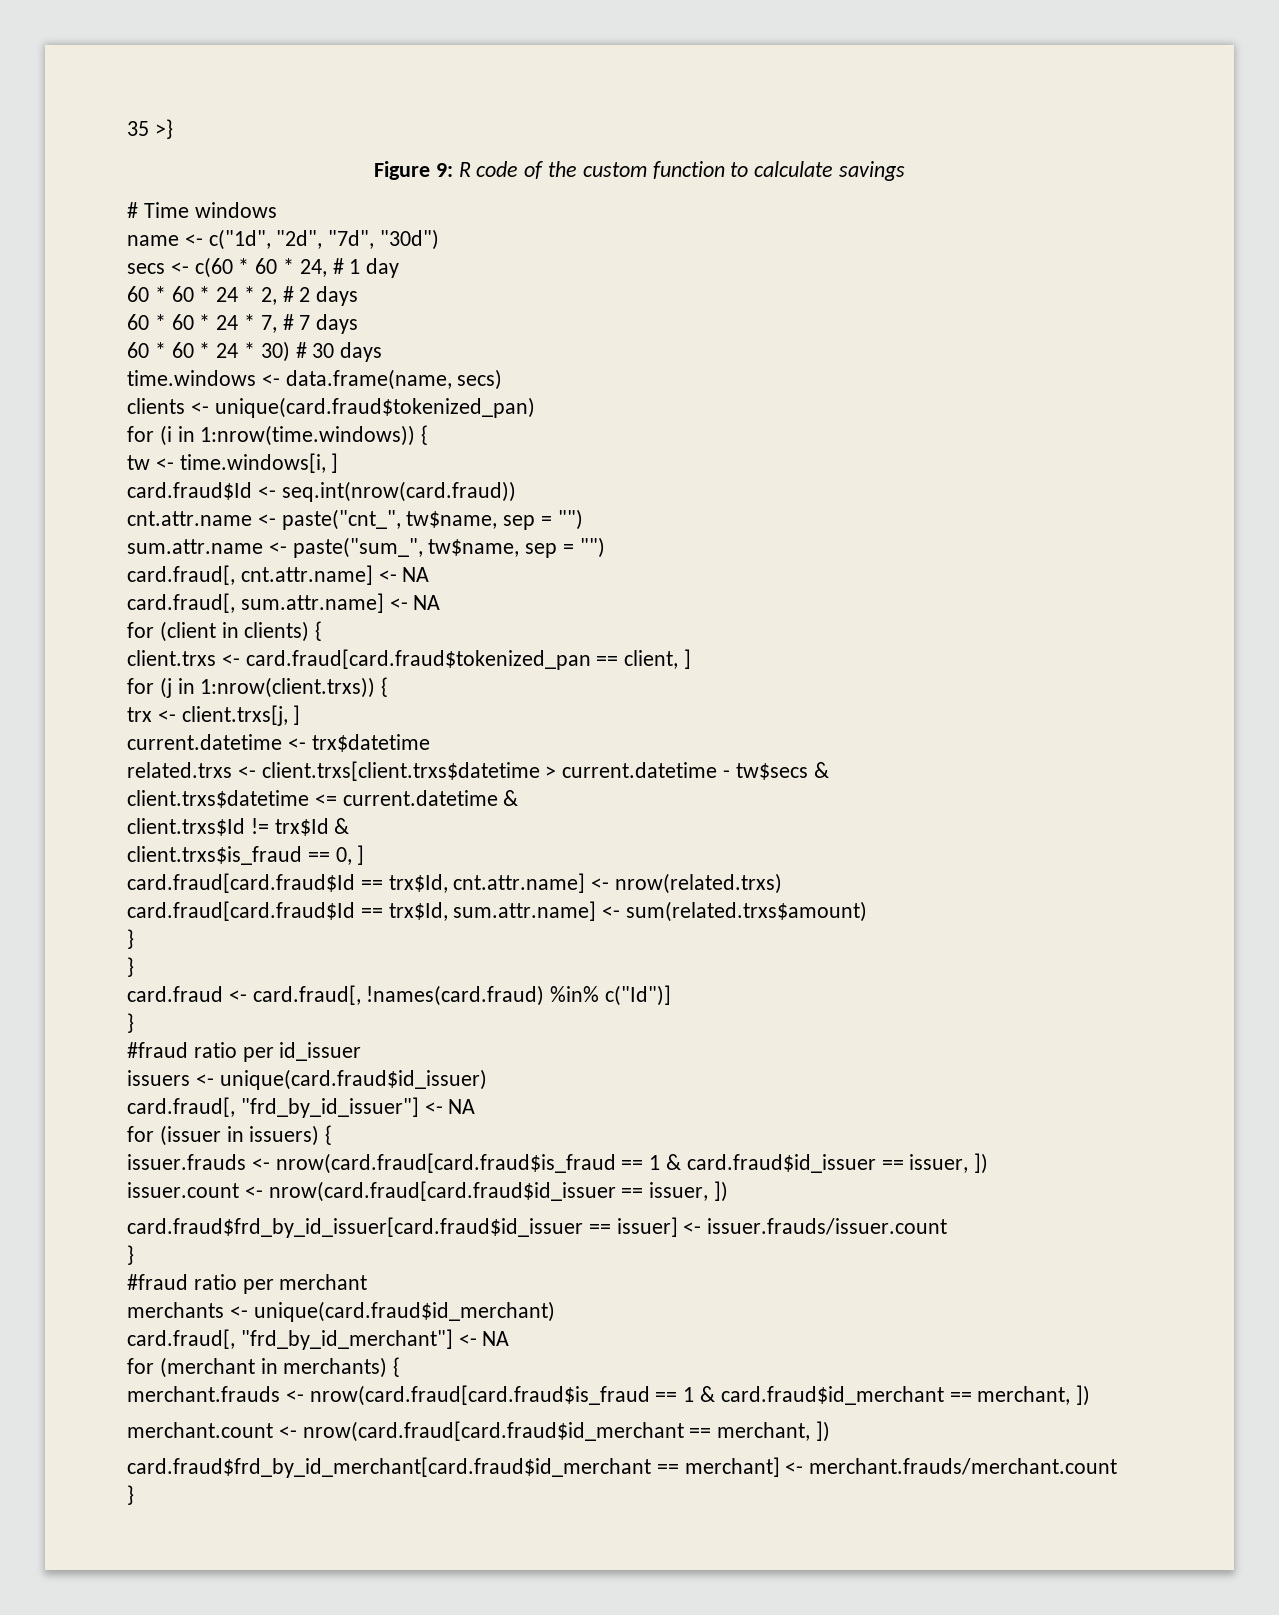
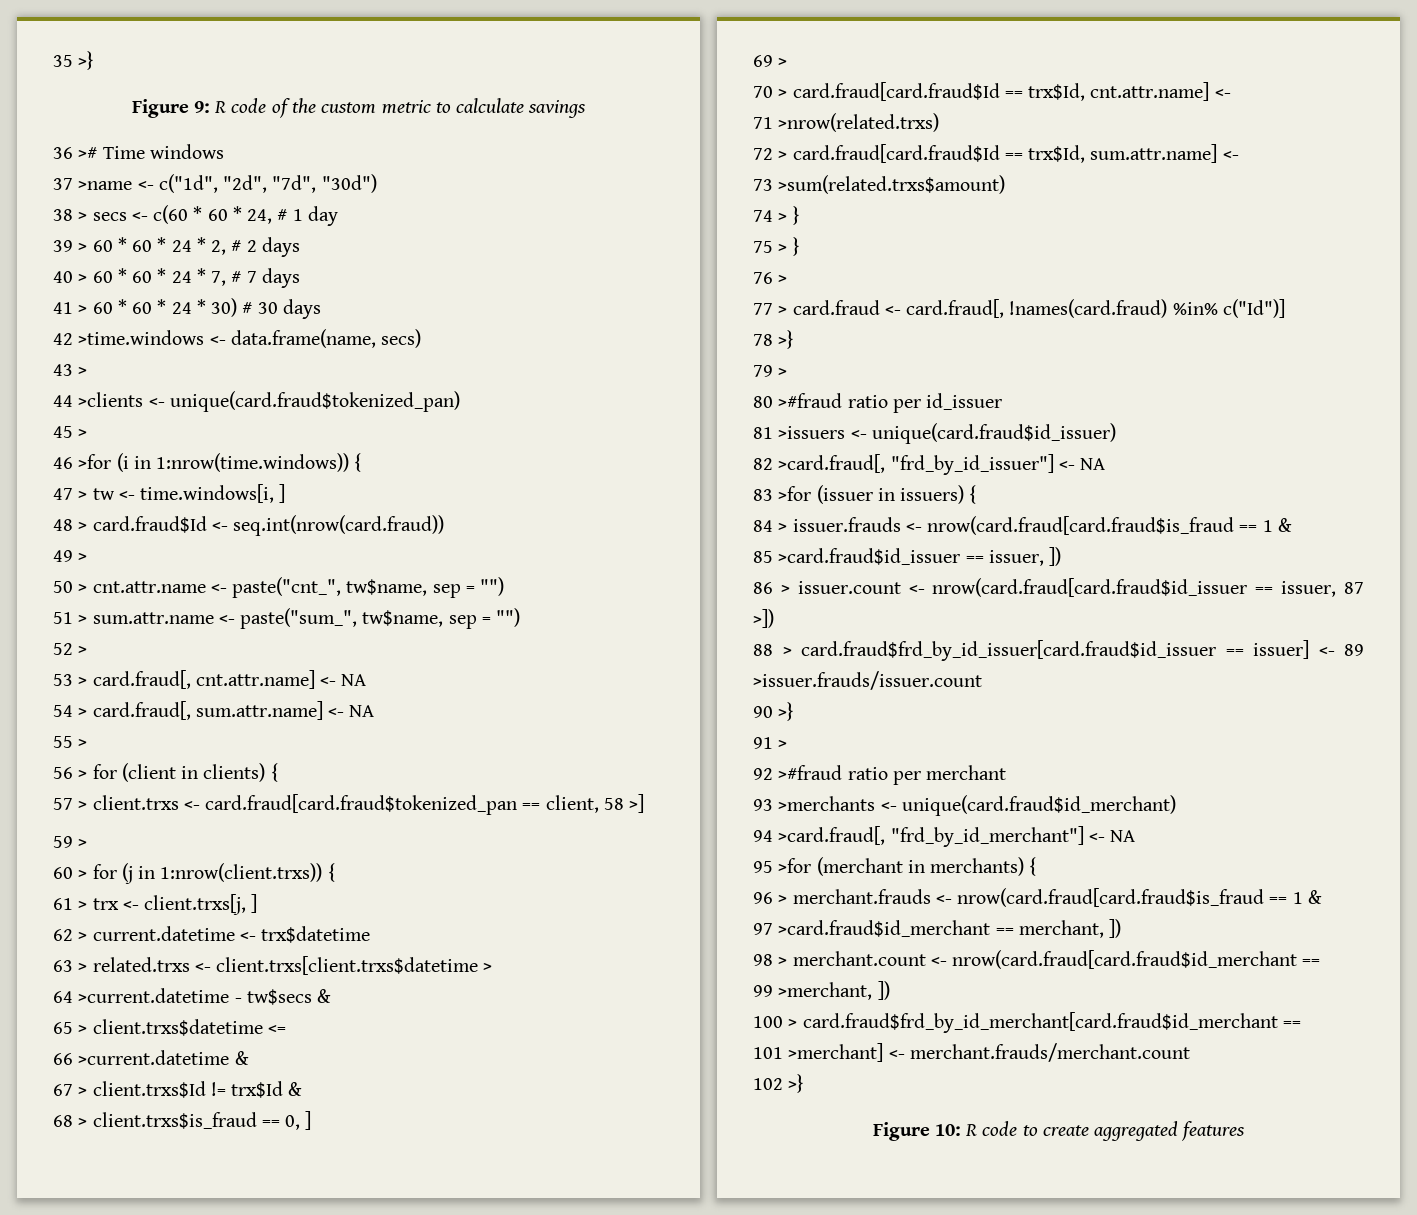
[652,161,725,179] function -> [381,100,432,114] metric
[127,202,138,218] # -> [53,147,98,159] 36 >#
[127,235,179,246] name -> [53,178,133,190] 37 >name
(440, 239) none -> [53,209,88,221] 38 >
(400, 268) none -> [53,240,88,252] 39 >
(359, 296) none -> [53,271,88,283] 40 >
(359, 324) none -> [53,302,88,314] 41 >
[127,370,256,386] time.windows -> [53,330,205,345] 42 >time.windows
[127,397,535,418] [127,426,154,442] clients <- unique(card.fraud$tokenized_pan) // for -> [53,364,88,376] [53,391,460,412] [53,426,88,438] [53,454,112,469] 43 > // 44 >clients <- unique(card.fraud$tokenized_pan) // 45 > // 46 >for
(429, 435) none -> [53,488,88,500] 47 >
(339, 463) none -> [53,519,88,531] 48 >
(516, 491) none -> [53,550,88,562] [53,581,88,593] 49 > // 50 >
(583, 519) none -> [53,612,88,624] 51 >
(605, 547) none -> [53,643,88,655] [53,674,88,686] 52 > // 53 >
(430, 574) none -> [53,705,88,717] 54 >
(441, 602) none -> [53,736,88,748] [53,767,88,779] 55 > // 56 >
(323, 631) none -> [53,798,88,810] 57 >
[684,649,692,669] ] // -> [603,794,645,813] [53,836,88,848] [53,867,88,879] 58 >] // 59 > // 60 >
(389, 687) none -> [53,898,88,910] 61 >
(301, 715) none -> [53,929,88,941] 62 >
(430, 743) none -> [53,960,88,972] 63 >
[562,762,718,778] current.datetime -> [53,988,230,1003] // 64 >current.datetime
(829, 770) none -> [53,1022,88,1034] 65 >
[342,790,519,806] current.datetime & // -> [53,1050,249,1065] [53,1084,88,1096] // 66 >current.datetime & // 67 >
(350, 826) none -> [53,1115,88,1127] 68 >
(365, 855) none -> [753,55,788,67] [753,86,788,98] 69 > // 70 >
[615,873,783,894] nrow(related.trxs) // -> [753,113,940,132] [753,148,788,160] // 71 >nrow(related.trxs) // 72 >
[626,901,868,922] [127,929,134,949] [127,957,134,977] sum(related.trxs$amount) // } // } // -> [753,175,1006,194] [753,206,800,225] [753,237,800,256] [753,272,788,284] [753,303,788,315] // 73 >sum(related.trxs$amount) // 74 > } // 75 > } // 76 > // 77 >
[127,1013,134,1033] [127,1042,188,1058] } // #fraud -> [753,330,795,349] [753,365,788,377] [753,393,843,408] 78 >} // 79 > // 80 >#fraud
[127,1070,190,1086] issuers -> [753,426,846,439] 81 >issuers
[127,1097,235,1117] card.fraud[, -> [753,454,886,473] 82 >card.fraud[,
[127,1126,154,1142] for -> [753,486,812,501] 83 >for
(333, 1135) none -> [753,520,788,532] 84 >
[686,1153,989,1174] card.fraud$id_issuer == issuer, ]) // -> [753,547,1062,566] [753,582,790,594] // 85 >card.fraud$id_issuer == issuer, ]) // 86 >
[714,1181,729,1202] [127,1217,948,1238] [127,1245,134,1265] [127,1274,188,1290] ]) // card.fraud$frd_by_id_issuer[card.fraud$id_issuer == issuer] <- issuer.frauds/issuer.count // } // #fraud -> [1344,582,1364,594] [753,609,774,628] [753,640,1364,661] [753,671,982,690] [753,702,795,721] [753,737,788,749] [753,765,843,780] 87 >]) // 88 > card.fraud$frd_by_id_issuer[card.fraud$id_issuer == issuer] <- 89 >issuer.frauds/issuer.count // 90 >} // 91 > // 92 >#fraud
[127,1302,224,1318] merchants -> [753,796,876,811] 93 >merchants
[127,1329,235,1349] card.fraud[, -> [753,826,886,845] 94 >card.fraud[,
[127,1358,154,1374] for -> [753,858,812,873] 95 >for
(401, 1367) none -> [753,892,788,904] 96 >
[720,1385,1091,1406] card.fraud$id_merchant == merchant, ]) // -> [753,919,1122,938] [753,954,788,966] // 97 >card.fraud$id_merchant == merchant, ]) // 98 >
[717,1421,831,1442] merchant, ]) // -> [753,981,890,1000] [753,1016,798,1028] // 99 >merchant, ]) // 100 >
[684,1457,780,1477] merchant] -> [753,1043,884,1062] // 101 >merchant]
[127,1485,134,1505] } -> [753,1074,805,1093] [872,1121,1246,1141] 102 >} // Figure 10: R code to create aggregated features

